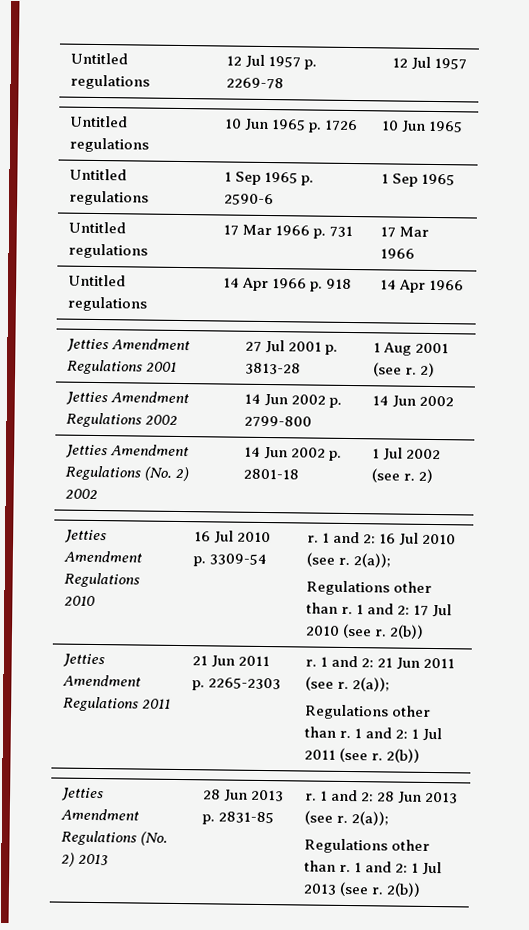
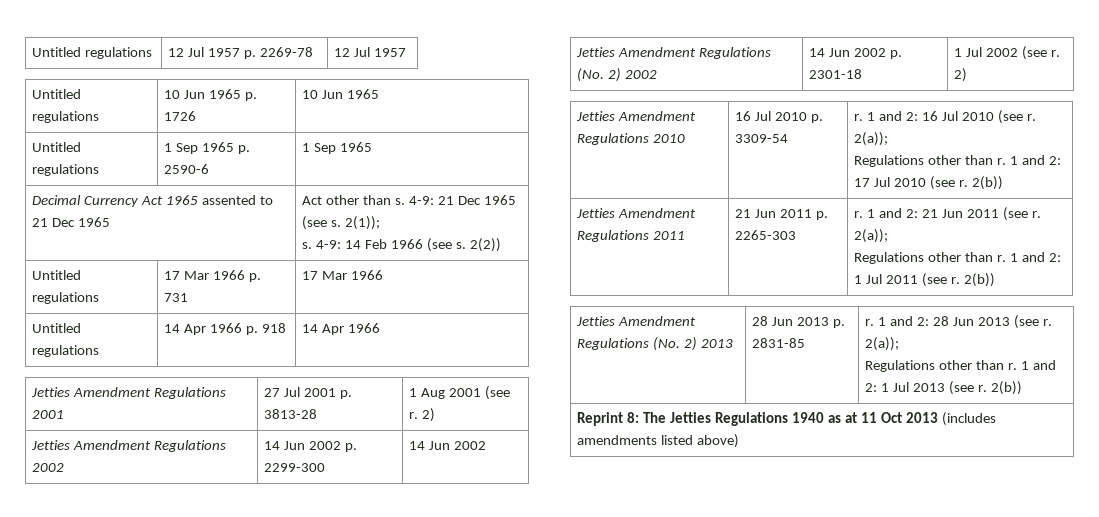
(456, 179) none -> [32,195,274,207] [32,217,111,227] [302,195,516,205] [302,216,381,230] [302,238,501,252] // Decimal Currency Act 1965 assented to 21 Dec 1965 | Act other than s. 4-9: 21 Dec 1965 (see s. 2(1)); // s. 4-9: 14 Feb 1966 (see s. 2(2))
[244,415,313,428] 2799-800 -> [264,463,326,472] 2299-300
[243,468,300,480] 2801-18 -> [809,69,863,79] 2301-18
[208,677,282,690] 2265-2303 -> [735,230,797,240] 2265-303
(422, 889) none -> [577,412,996,426] [577,434,740,448] // Reprint 8: The Jetties Regulations 1940 as at 11 Oct 2013 (includes amendments listed above)

